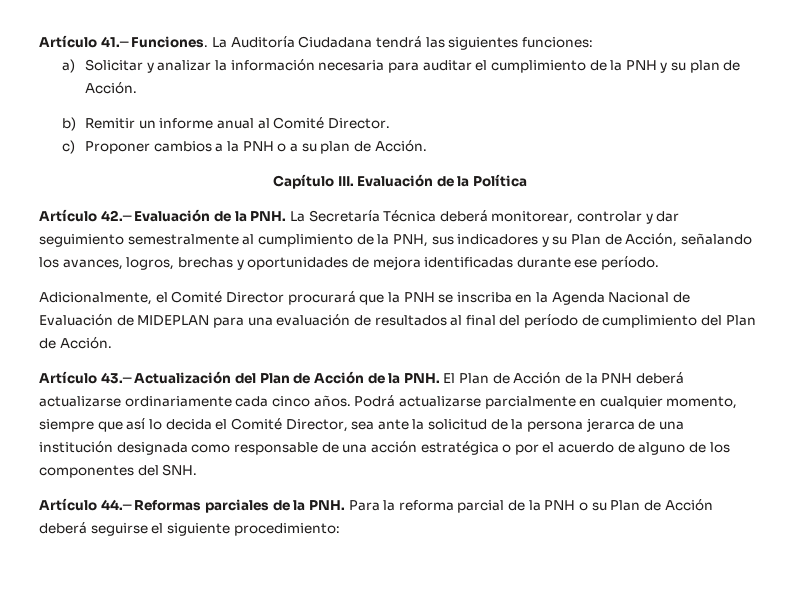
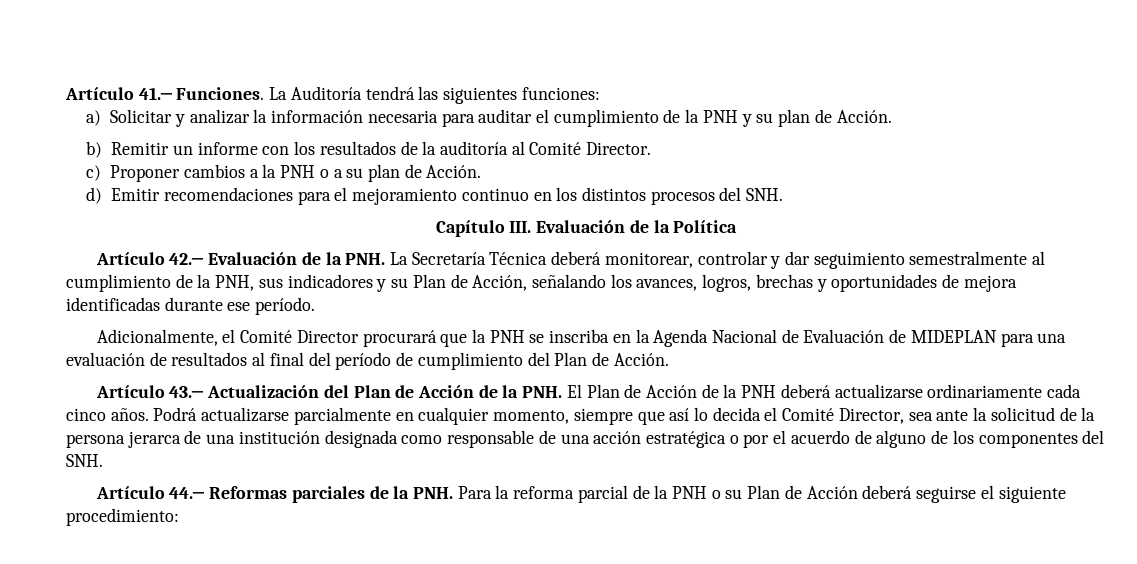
[298,36,373,48] Ciudadana -> (362, 93) none
[216,118,254,129] anual -> [262,141,508,155] con los resultados de la auditoría
(427, 146) none -> [86,187,784,205] // d) Emitir recomendaciones para el mejoramiento continuo en los distintos procesos del SNH.

